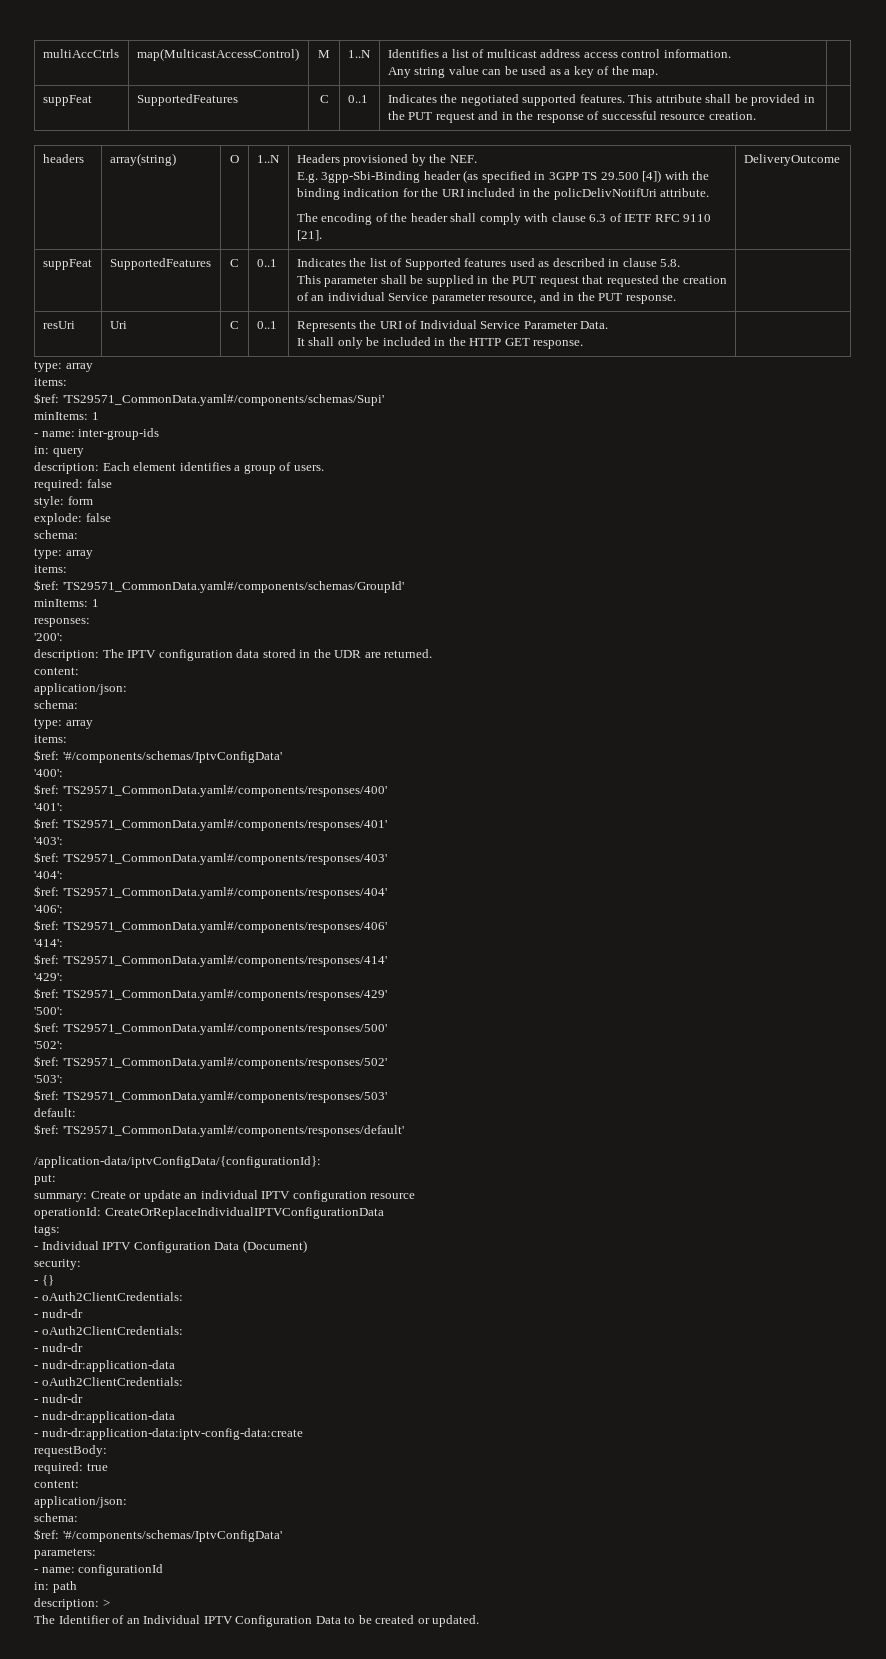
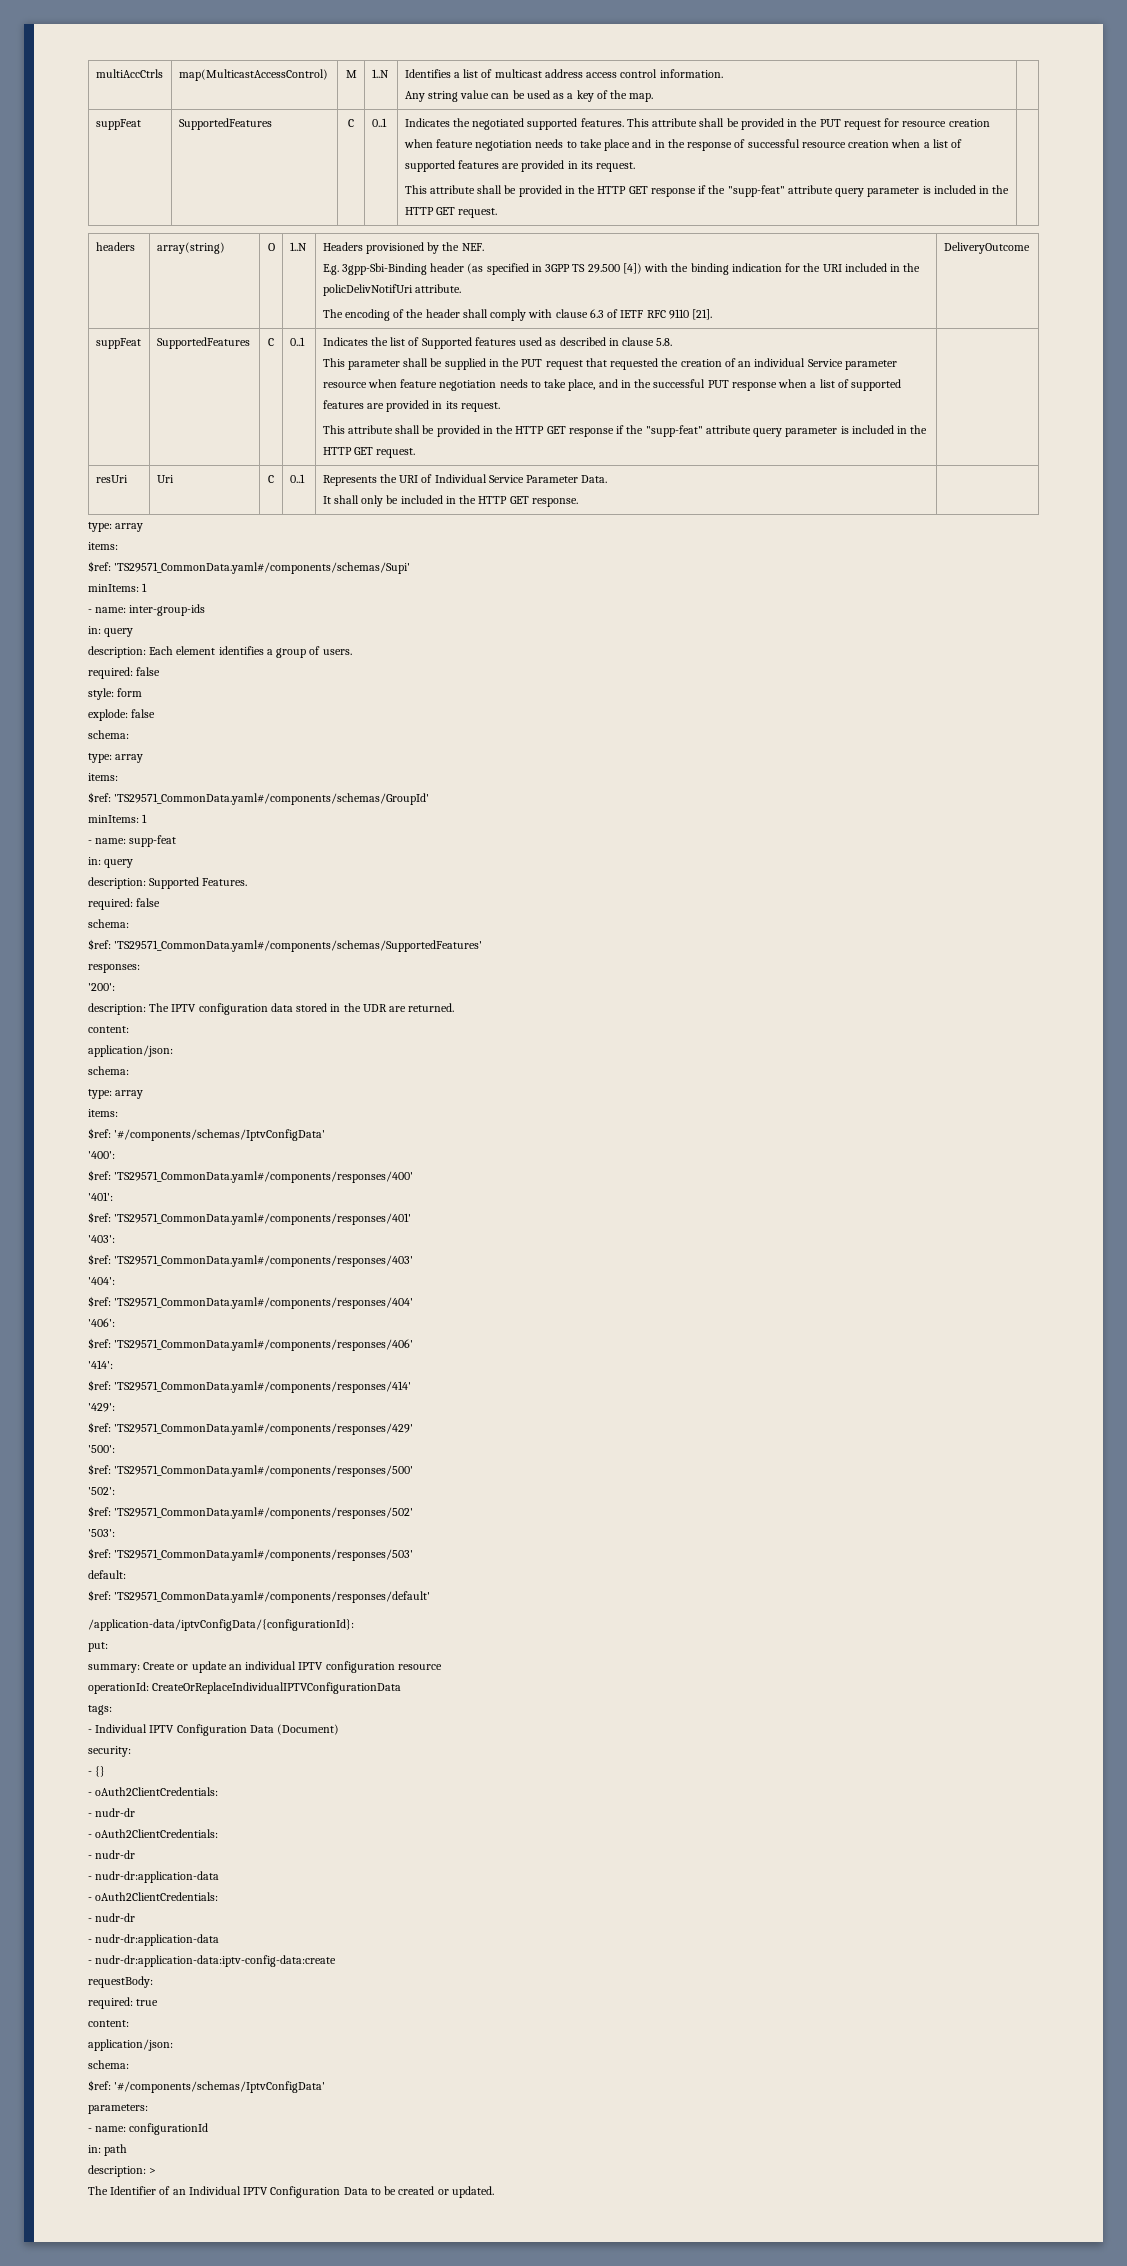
(475, 117) none -> [884,118,990,127] [403,139,631,151] for resource creation when feature negotiation needs to take place
[708,112,756,120] creation. -> [848,139,963,148] [404,160,636,172] [404,185,1010,197] [404,207,498,218] creation when a list of supported features are provided in its request. // This attribute shall be provided in the HTTP GET response if the "supp-feat" attribute query parameter is included in the HTTP GET request.
[488,292,676,304] resource, and in the PUT response. -> [322,379,902,391] [322,400,500,412] [322,425,928,437] [322,447,416,458] resource when feature negotiation needs to take place, and in the successful PUT response when a list of supported features are provided in its request. // This attribute shall be provided in the HTTP GET response if the "supp-feat" attribute query parameter is included in the HTTP GET request.
(99, 603) none -> [88,835,177,847] [88,857,134,868] [88,877,248,889] [88,898,161,910] [88,919,129,928] [88,939,483,952] // - name: supp-feat // in: query // description: Supported Features. // required: false // schema: // $ref: 'TS29571_CommonData.yaml#/components/schemas/SupportedFeatures'

